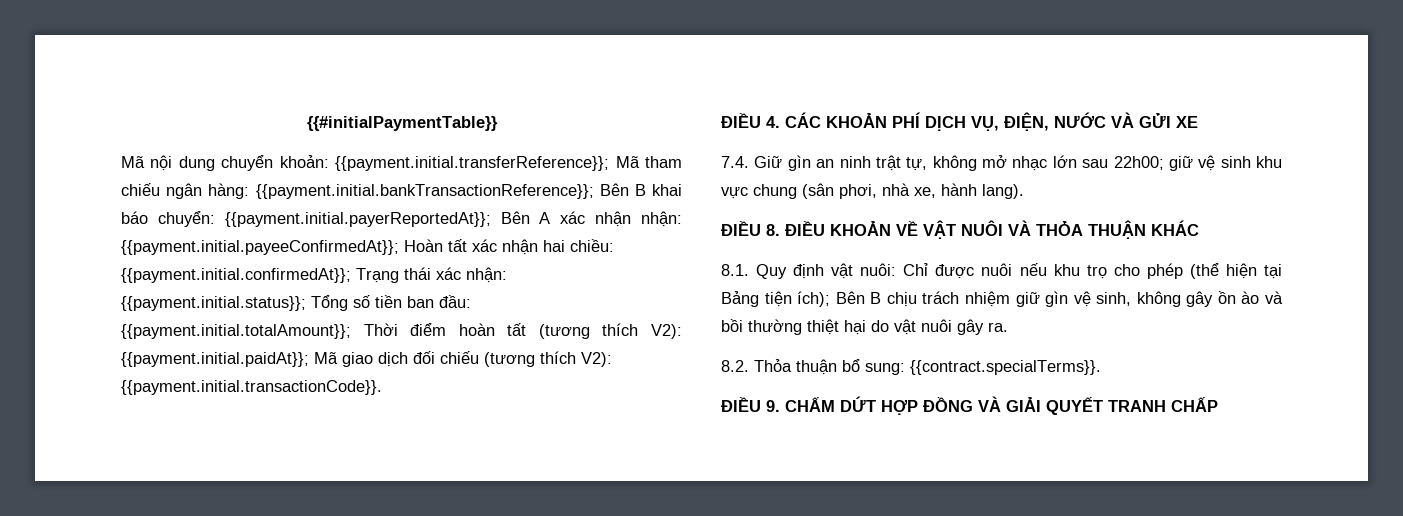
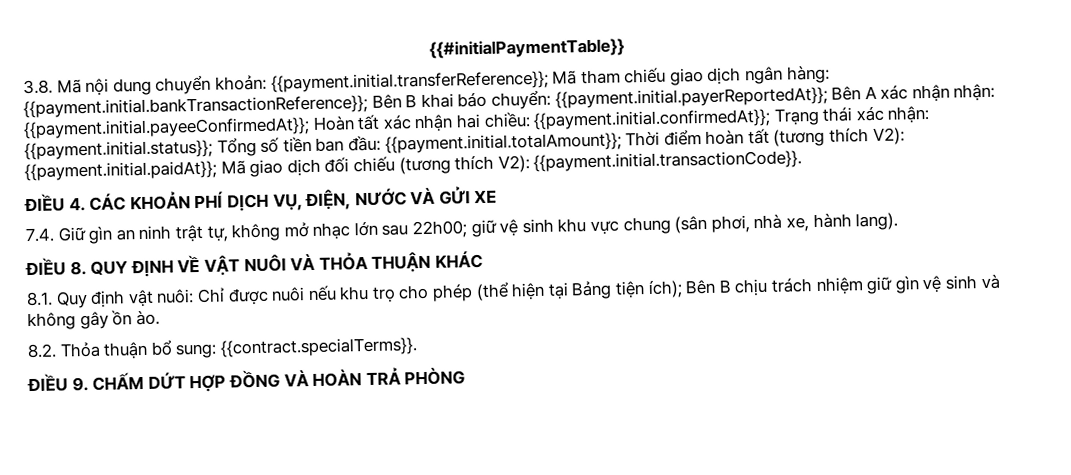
(498, 123) none -> [23,79,53,95] 3.8.
(160, 189) none -> [669,67,742,86] giao dịch
[785,221,891,236] ĐIỀU KHOẢN -> [90,259,174,278] QUY ĐỊNH
[1096,292,1132,306] sinh, -> [944,274,1000,290] sinh và
[1241,291,1283,304] [721,319,1008,335] ào và bồi thường thiệt hại do vật nuôi gây ra. -> [135,310,160,326] ào.
[1006,397,1218,415] GIẢI QUYẾT TRANH CHẤP -> [312,367,466,387] HOÀN TRẢ PHÒNG

